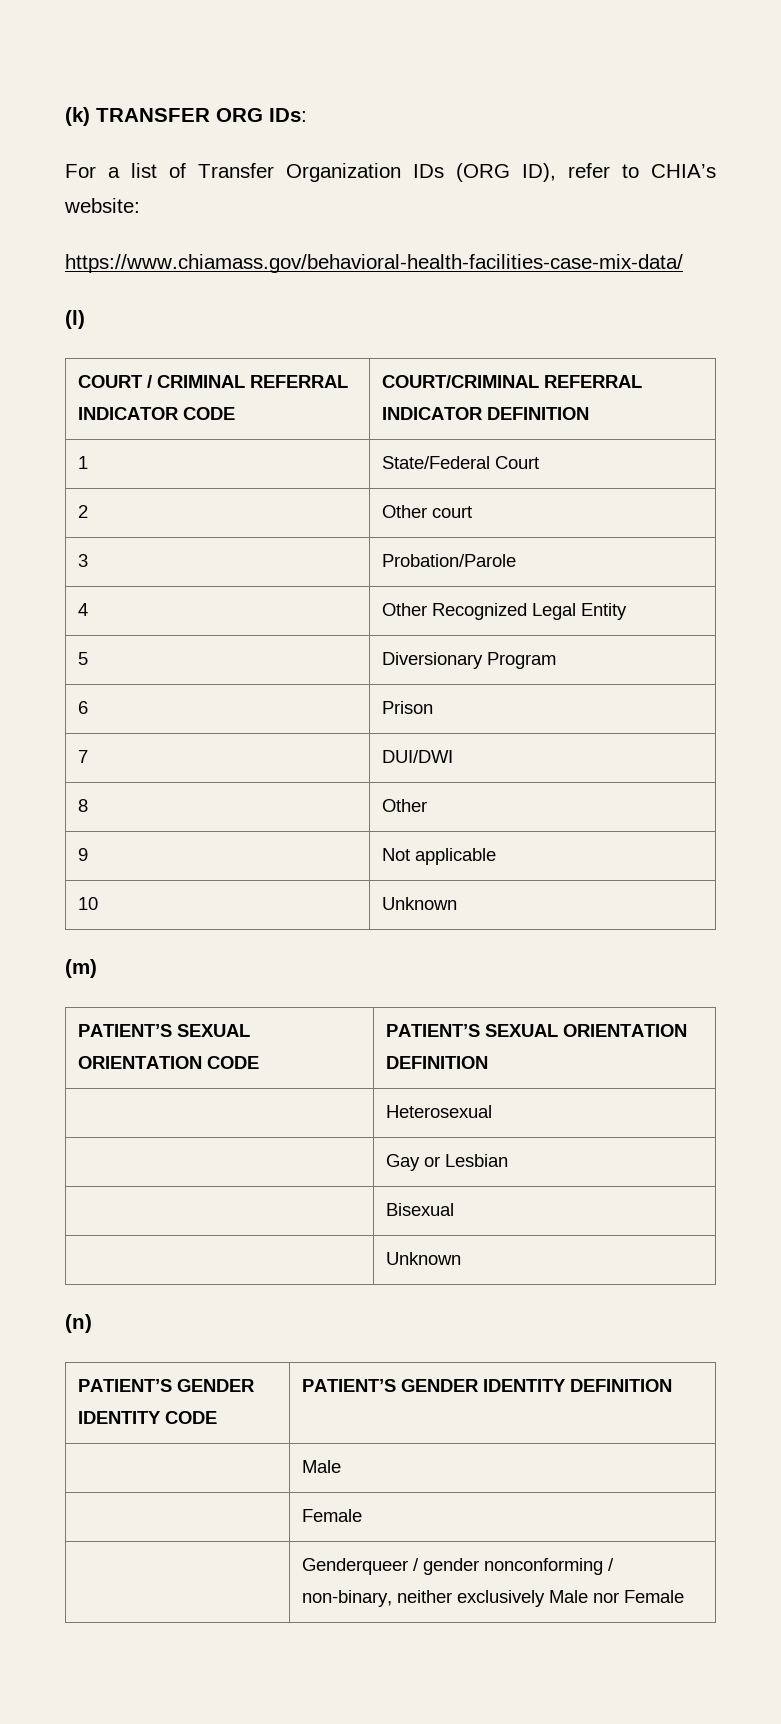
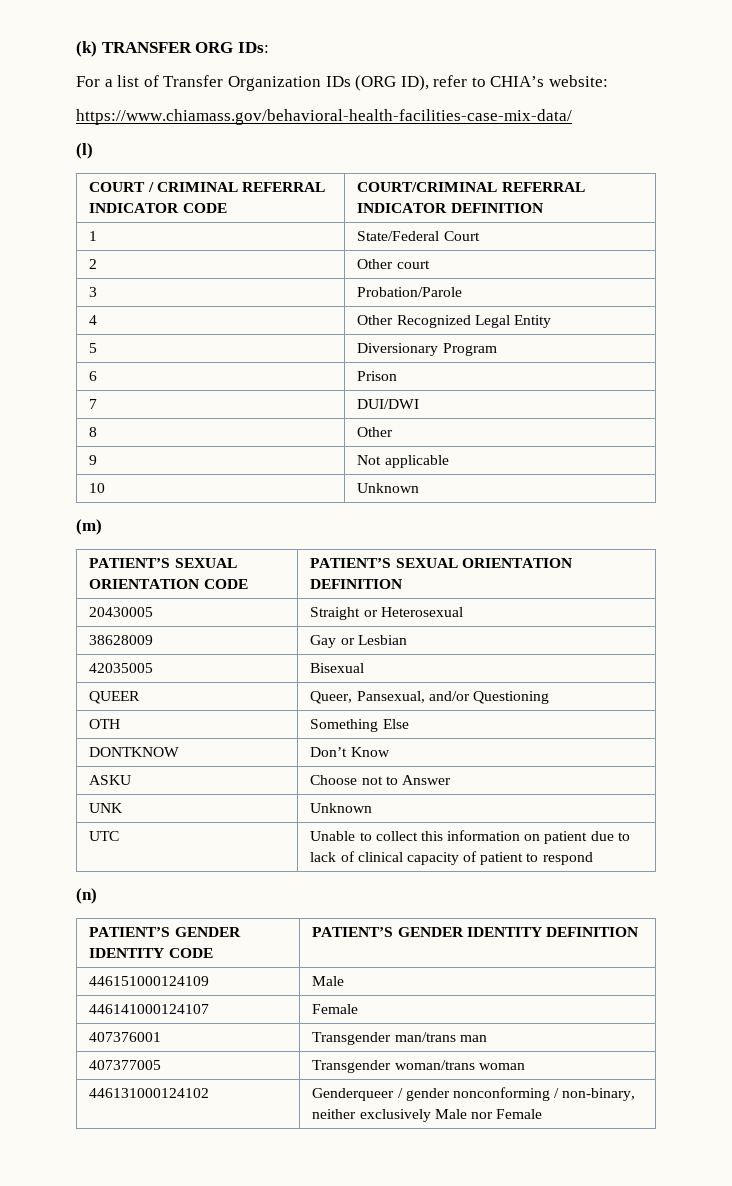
(488, 1062) | -> [89,607,154,617] [310,607,378,620] 20430005 | Straight or
(492, 1111) none -> [89,635,154,645] 38628009
(508, 1160) none -> [89,663,154,673] 42035005
[385,1252,461,1265] | Unknown -> [89,691,141,704] [310,691,549,704] [89,719,121,729] [310,719,409,732] [89,747,180,757] [310,747,390,757] [89,775,132,785] [310,775,451,785] [89,803,124,813] [310,803,373,813] [89,831,120,841] [310,830,630,844] [310,851,593,865] QUEER | Queer, Pansexual, and/or Questioning // OTH | Something Else // DONTKNOW | Don’t Know // ASKU | Choose not to Answer // UNK | Unknown // UTC | Unable to collect this information on patient due to lack of clinical capacity of patient to respond
(672, 1385) none -> [89,976,210,986] 446151000124109
(341, 1466) none -> [89,1004,210,1014] 446141000124107
(362, 1515) none -> [89,1032,162,1042] [312,1032,487,1045] [89,1060,162,1070] [312,1060,525,1073] [89,1088,210,1098] 407376001 | Transgender man/trans man // 407377005 | Transgender woman/trans woman // 446131000124102

